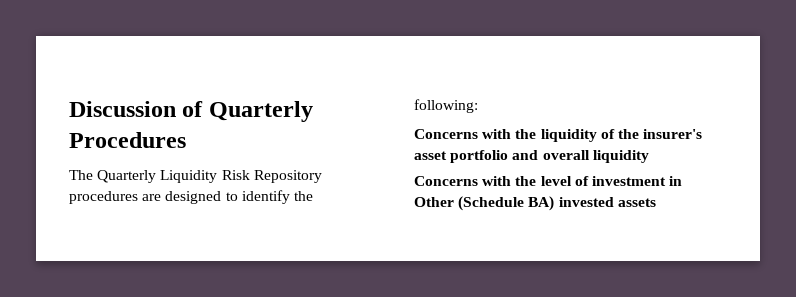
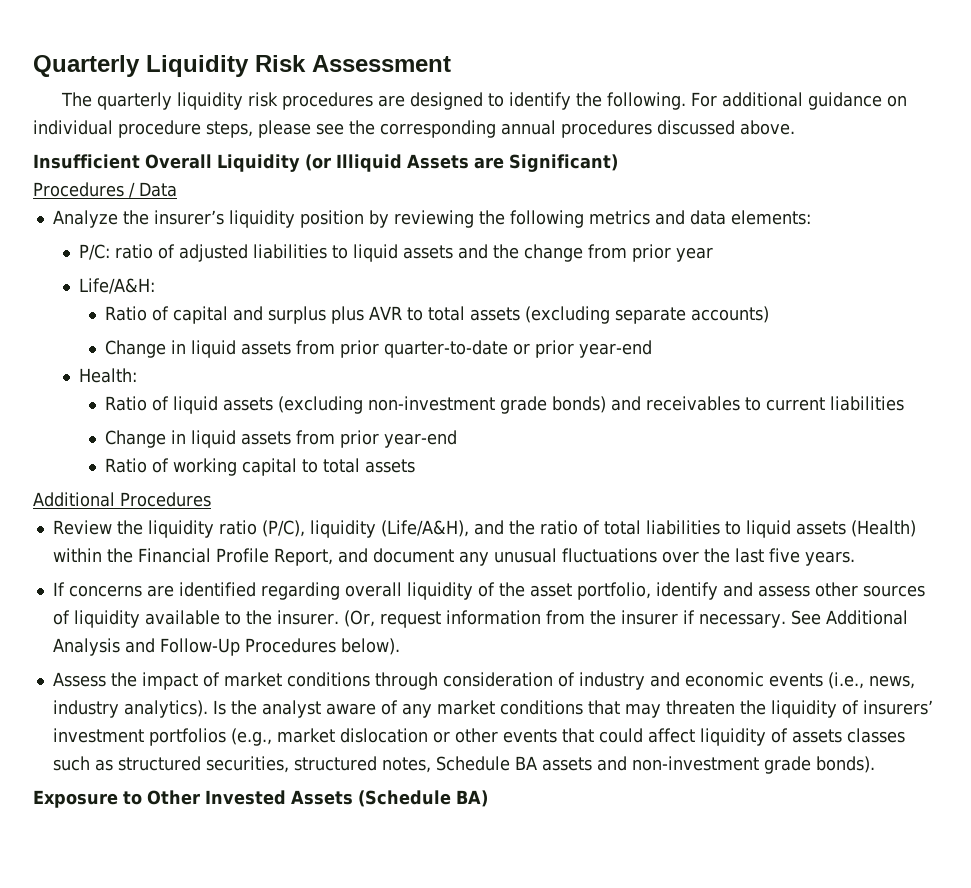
[69,101,313,122] [69,132,186,148] [69,170,322,183] Discussion of Quarterly Procedures // The Quarterly Liquidity Risk Repository -> [33,55,451,77] [61,92,279,110] Quarterly Liquidity Risk Assessment // The quarterly liquidity risk
[414,99,478,113] [414,129,703,142] [414,150,649,163] [414,176,683,186] [414,196,656,211] following: // Concerns with the liquidity of the insurer's asset portfolio and overall liquidity // Concerns with the level of investment in Other (Schedule BA) invested assets -> [607,92,908,110] [33,120,795,138] [33,154,618,172] [33,182,177,198] [52,210,811,228] [78,244,713,262] [78,278,155,294] [105,306,770,324] [105,340,653,358] [78,368,137,383] [105,396,905,414] [105,430,458,448] [105,458,416,476] [33,492,211,507] [52,520,916,538] [52,548,855,566] [52,582,925,600] [52,610,908,628] [52,638,400,656] [52,672,915,690] [52,700,933,718] [52,728,905,746] [52,756,875,774] [33,790,488,808] following. For additional guidance on individual procedure steps, please see the corresponding annual procedures discussed above. // Insufficient Overall Liquidity (or Illiquid Assets are Significant) // Procedures / Data // Analyze the insurer’s liquidity position by reviewing the following metrics and data elements: // P/C: ratio of adjusted liabilities to liquid assets and the change from prior year // Life/A&H: // Ratio of capital and surplus plus AVR to total assets (excluding separate accounts) // Change in liquid assets from prior quarter-to-date or prior year-end // Health: // Ratio of liquid assets (excluding non-investment grade bonds) and receivables to current liabilities // Change in liquid assets from prior year-end // Ratio of working capital to total assets // Additional Procedures // Review the liquidity ratio (P/C), liquidity (Life/A&H), and the ratio of total liabilities to liquid assets (Health) within the Financial Profile Report, and document any unusual fluctuations over the last five years. // If concerns are identified regarding overall liquidity of the asset portfolio, identify and assess other sources of liquidity available to the insurer. (Or, request information from the insurer if necessary. See Additional Analysis and Follow-Up Procedures below). // Assess the impact of market conditions through consideration of industry and economic events (i.e., news, industry analytics). Is the analyst aware of any market conditions that may threaten the liquidity of insurers’ investment portfolios (e.g., market dislocation or other events that could affect liquidity of assets classes such as structured securities, structured notes, Schedule BA assets and non-investment grade bonds). // Exposure to Other Invested Assets (Schedule BA)

